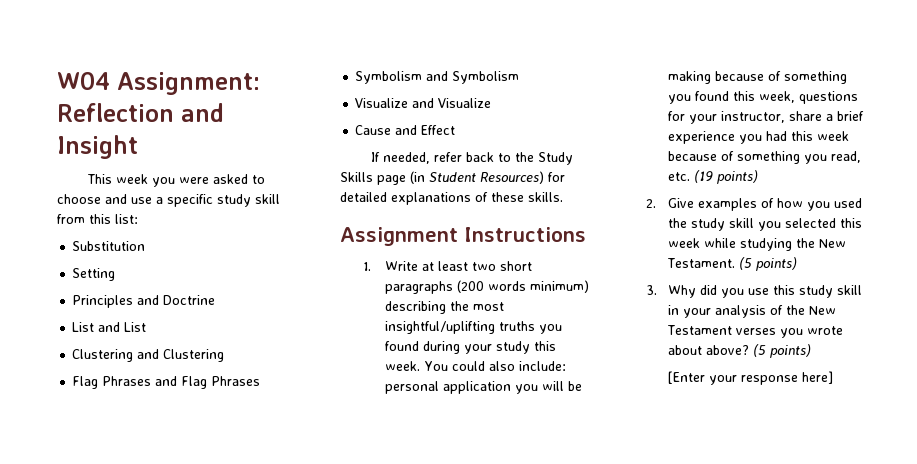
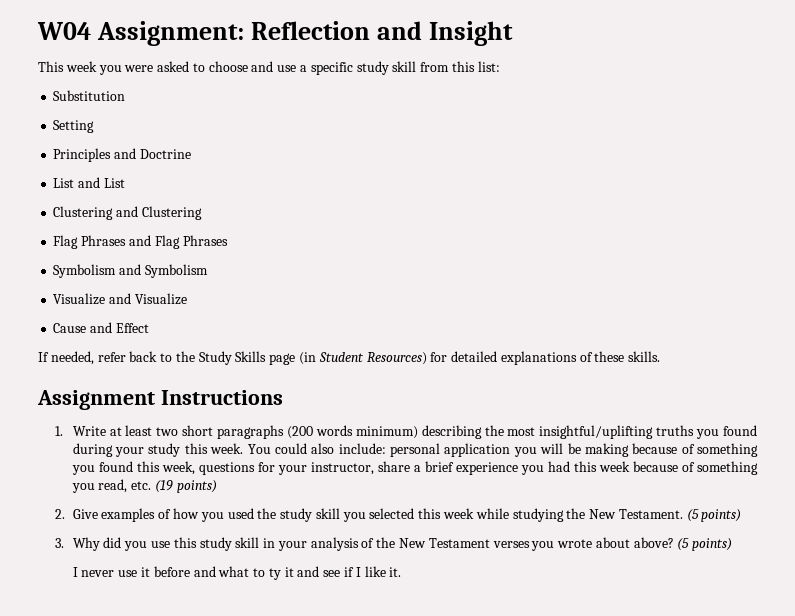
[668,371,834,385] [Enter your response here] -> [72,566,402,580] I never use it before and what to ty it and see if I like it.

